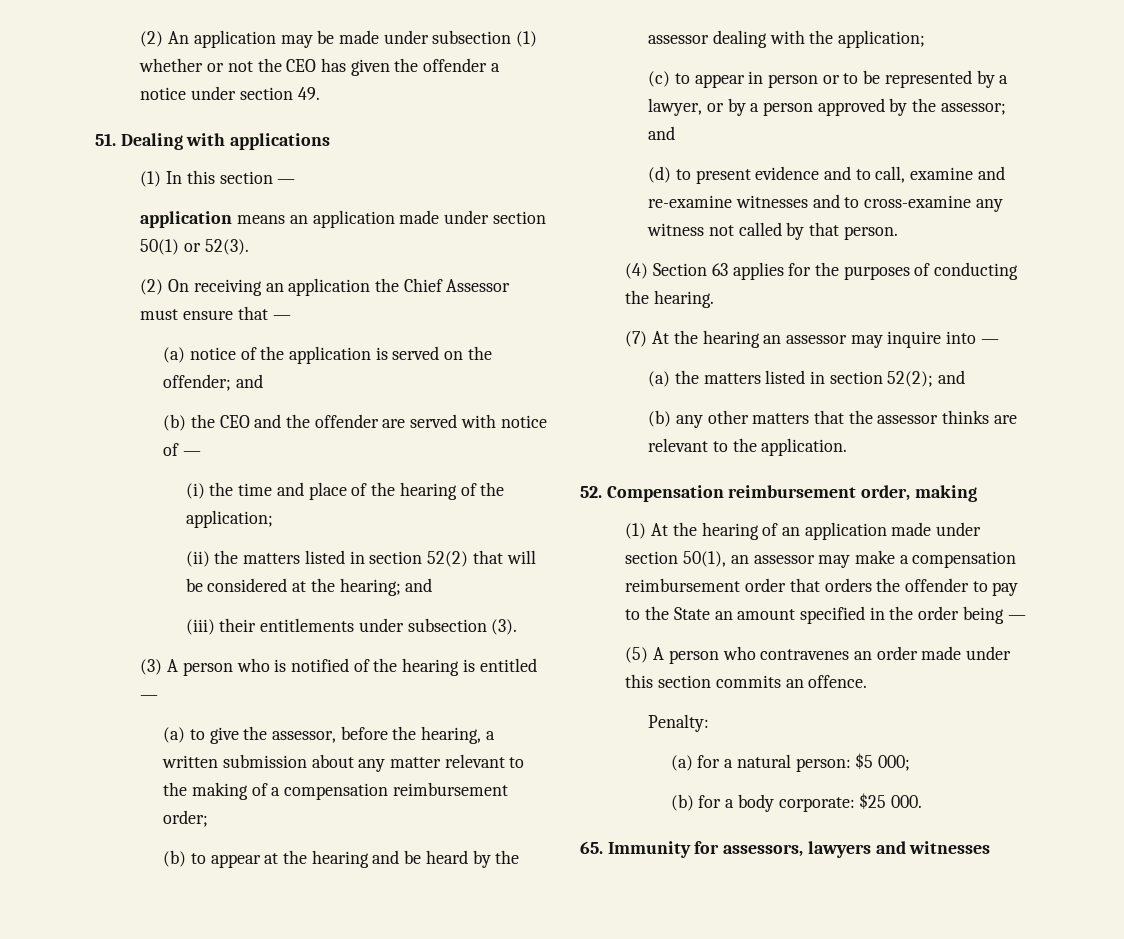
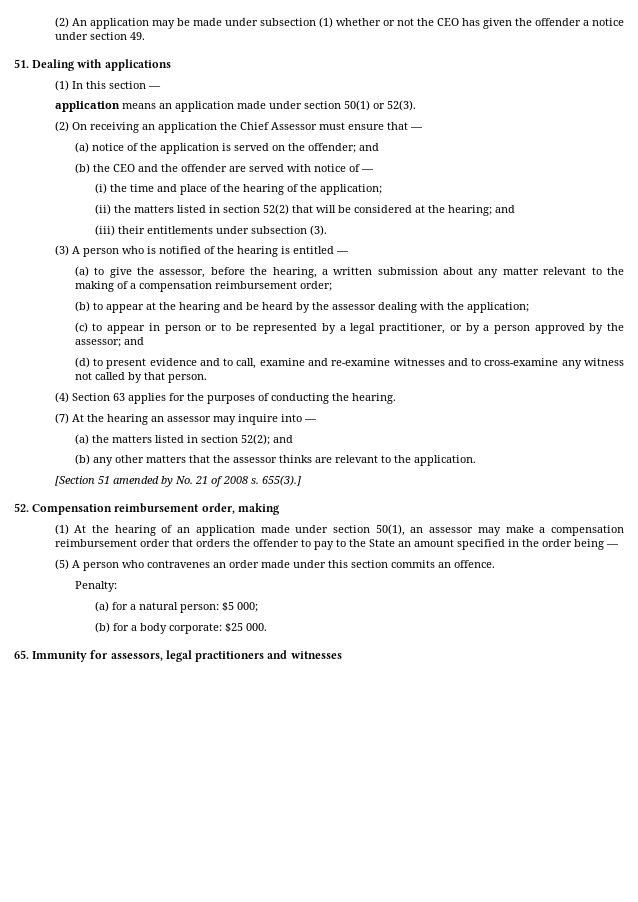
[648,98,703,116] lawyer, -> [350,323,446,334] legal practitioner,
(848, 447) none -> [54,475,301,487] // [Section 51 amended by No. 21 of 2008 s. 655(3).]
[807,841,871,858] lawyers -> [165,650,265,662] legal practitioners

